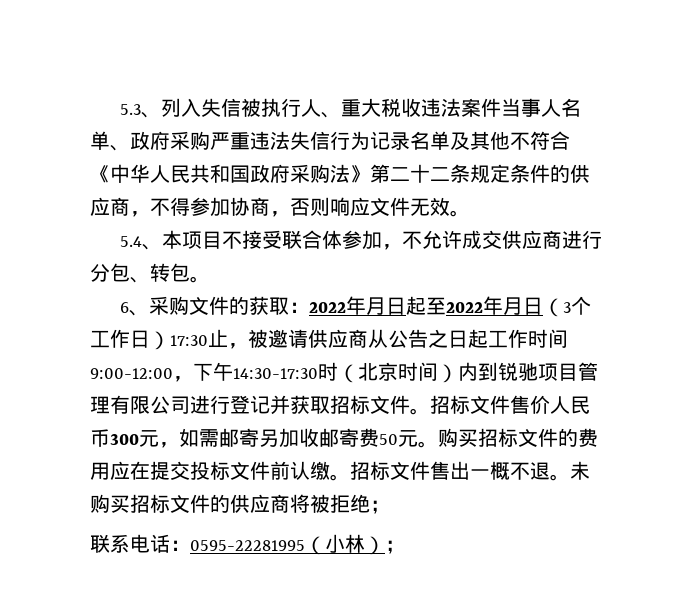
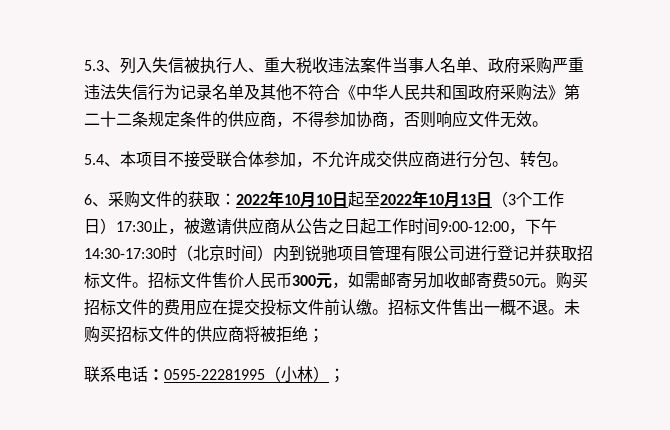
[365,297,386,315] 月 -> [284,192,332,208] 10月10
[502,297,523,315] 月 -> [428,192,476,208] 10月13

